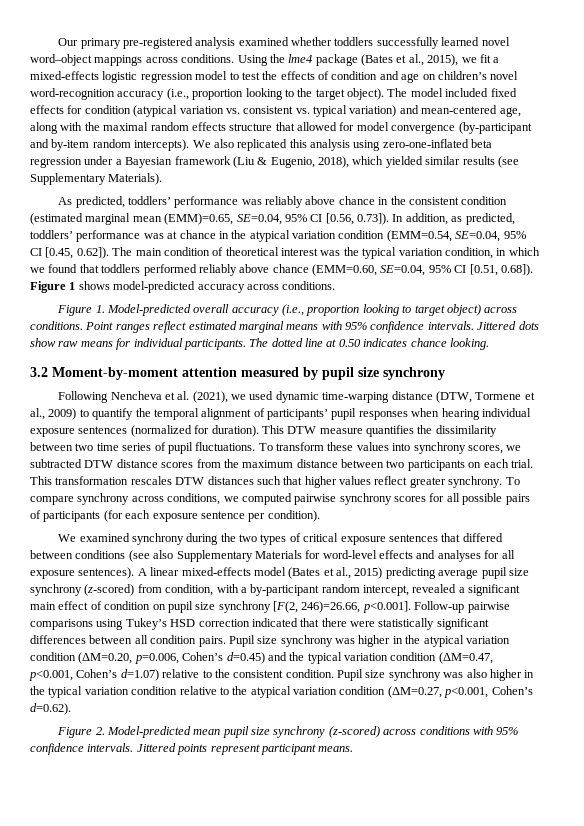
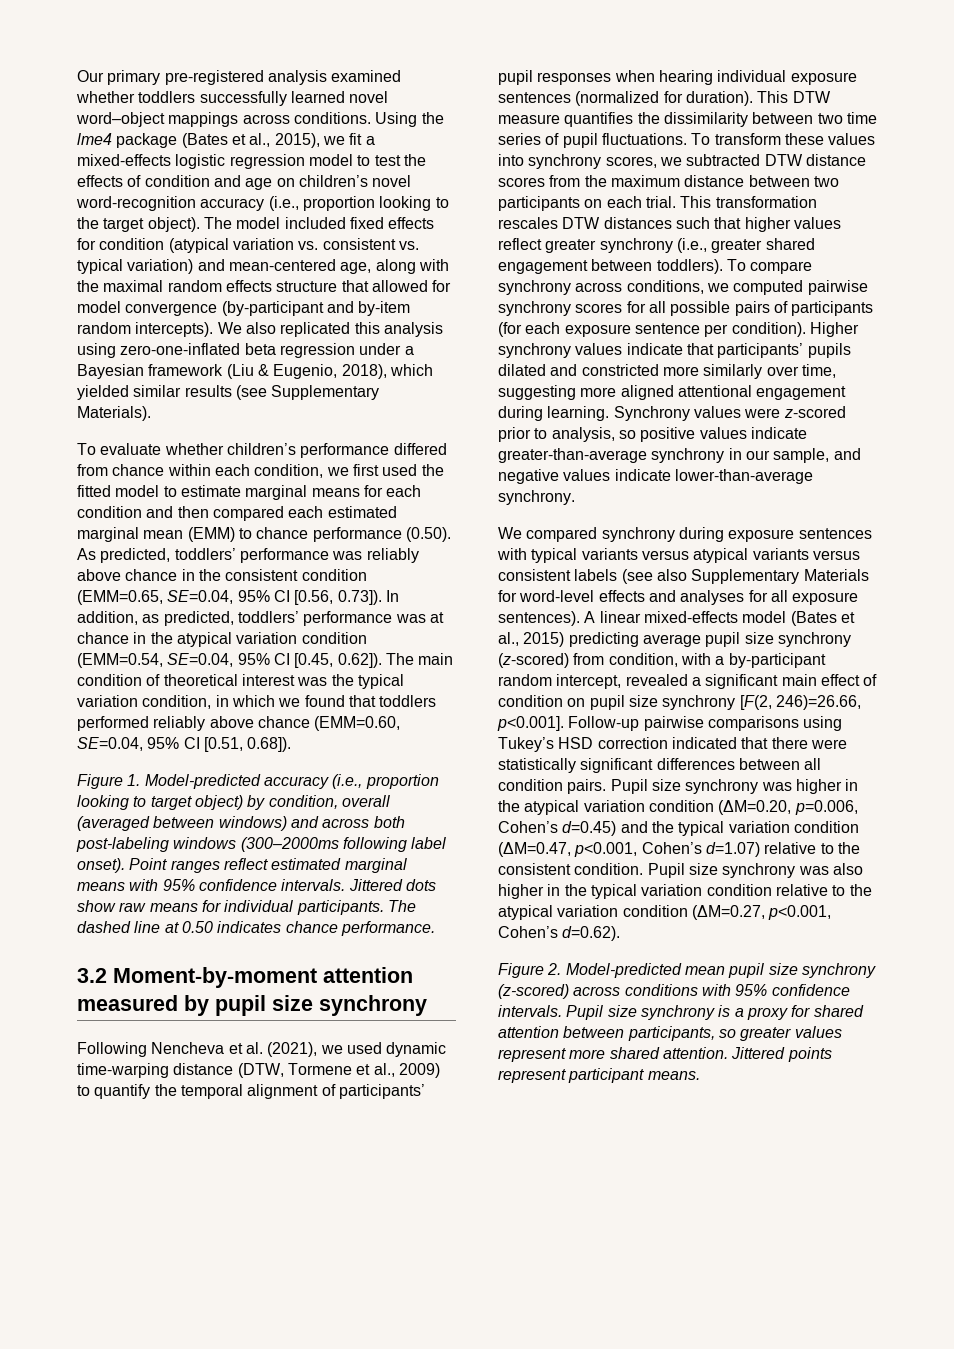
(163, 179) none -> [77,443,447,458] [77,464,444,478] [77,485,422,500] [77,506,397,521] [77,527,451,542] To evaluate whether children’s performance differed from chance within each condition, we first used the fitted model to estimate marginal means for each condition and then compared each estimated marginal mean (EMM) to chance performance (0.50).
[30,213,234,225] (estimated marginal mean (EMM)=0.65, -> [77,590,163,605] (EMM=0.65,
[30,281,336,293] Figure 1 shows model-predicted accuracy across conditions. -> (292, 744) none
[193,304,230,313] overall -> (261, 781) none
[484,307,518,313] [30,321,83,330] across conditions. -> [247,795,390,810] [77,816,405,831] [76,837,447,852] [77,858,125,873] by condition, overall (averaged between windows) and across both post-labeling windows (300–2000ms following label onset).
[271,338,303,347] dotted -> [77,921,131,933] dashed
[449,338,489,350] looking. -> [340,921,435,936] performance.
[448,476,503,488] synchrony. -> [599,238,815,253] [498,259,723,274] synchrony (i.e., greater shared engagement between toddlers).
[58,533,130,542] // We examined -> [809,322,859,337] [498,343,851,358] [498,364,836,379] [498,385,847,400] [498,406,846,421] [498,427,807,442] [498,448,861,463] [498,469,813,484] [498,490,575,505] [498,527,598,542] Higher synchrony values indicate that participants’ pupils dilated and constricted more similarly over time, suggesting more aligned attentional engagement during learning. Synchrony values were z-scored prior to analysis, so positive values indicate greater-than-average synchrony in our sample, and negative values indicate lower-than-average synchrony. // We compared
[220,533,503,545] [30,550,126,559] the two types of critical exposure sentences that differed between conditions -> [728,528,872,542] [497,548,860,563] [498,569,618,581] exposure sentences with typical variants versus atypical variants versus consistent labels
(134, 747) none -> [566,1005,864,1020] [498,1026,842,1041] [498,1047,728,1062] Pupil size synchrony is a proxy for shared attention between participants, so greater values represent more shared attention.

